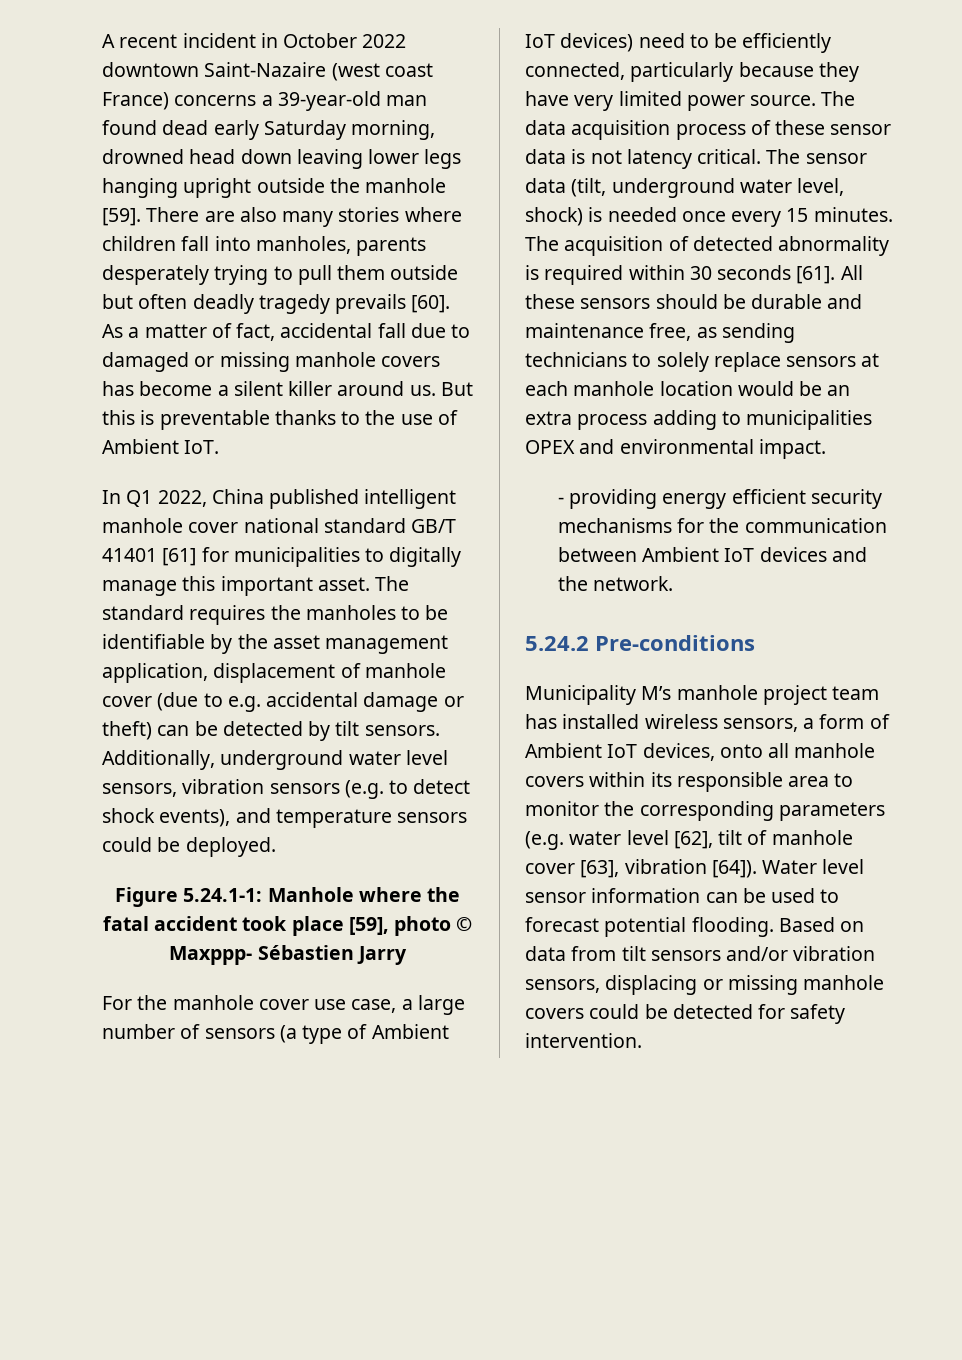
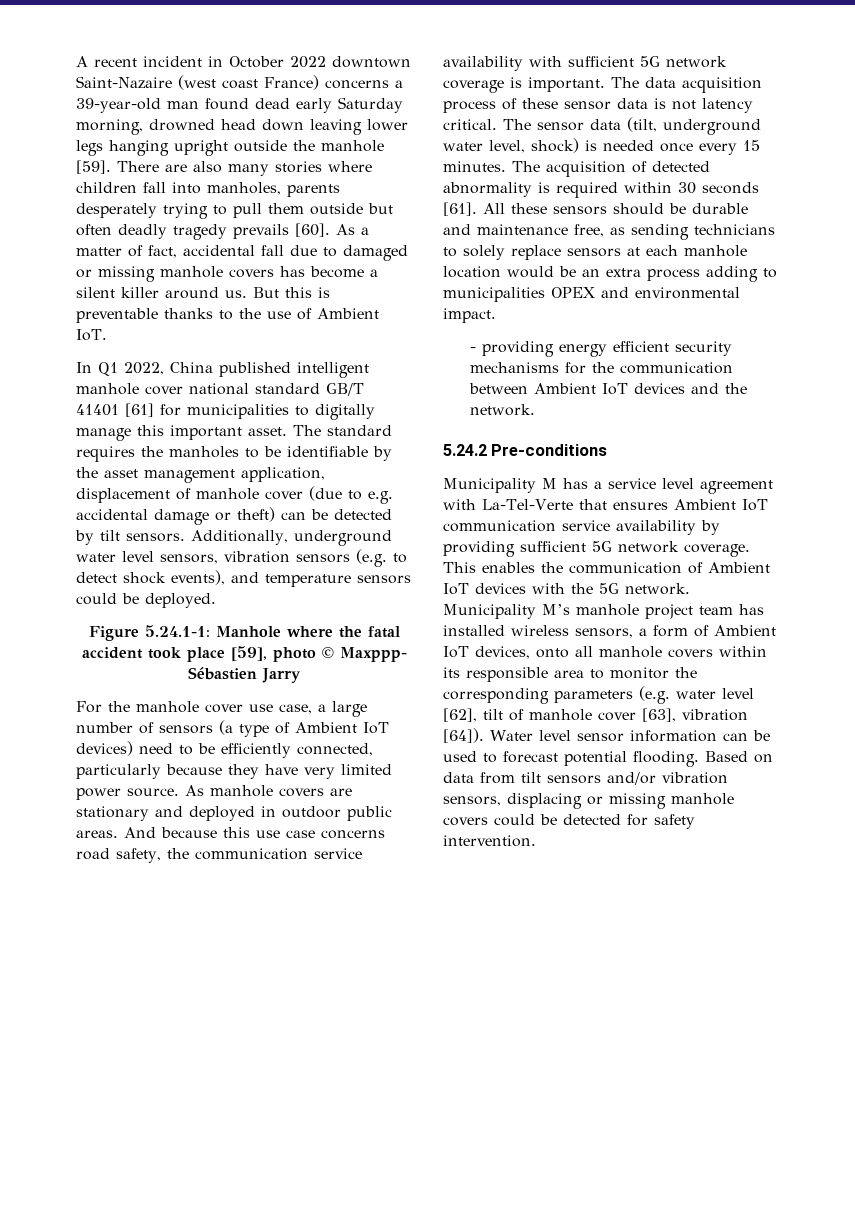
(817, 100) none -> [185,785,352,797] [76,806,392,821] [76,827,385,839] [76,848,362,863] [443,56,727,71] [443,77,605,93] As manhole covers are stationary and deployed in outdoor public areas. And because this use case concerns road safety, the communication service availability with sufficient 5G network coverage is important.
(636, 695) none -> [542,478,773,494] [443,499,768,511] [443,520,720,535] [443,541,750,557] [443,562,770,574] [443,583,690,595] [443,604,536,619] M has a service level agreement with La-Tel-Verte that ensures Ambient IoT communication service availability by providing sufficient 5G network coverage. This enables the communication of Ambient IoT devices with the 5G network. Municipality

